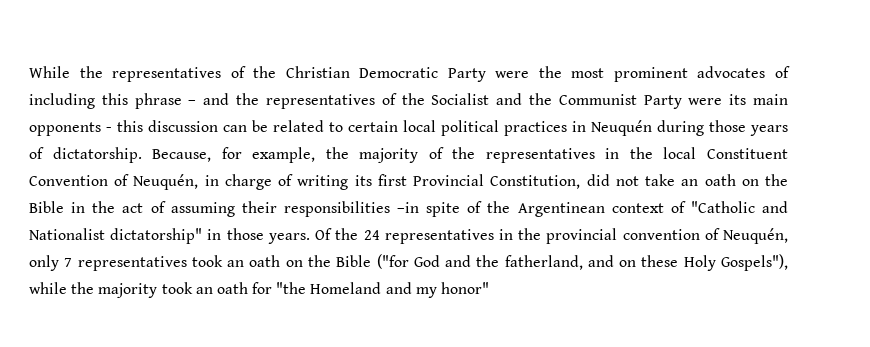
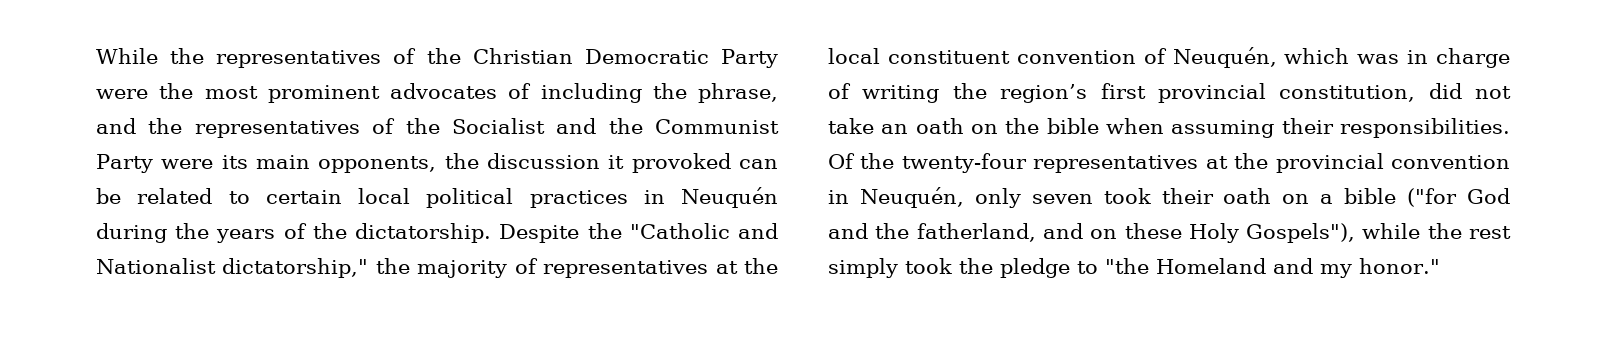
[101,93,197,109] this phrase – -> [652,83,778,103] the phrase,
[29,120,218,136] opponents - this discussion -> [318,153,731,173] opponents, the discussion it provoked
[709,120,746,132] those -> [175,223,210,239] the
[52,147,789,163] [29,174,581,190] dictatorship. Because, for example, the majority of the representatives in the local Constituent Convention of Neuquén, in charge of writing its first Provincial Constitution, -> [312,223,778,243] [96,258,779,278] [828,47,1510,68] [828,83,1416,103] the dictatorship. Despite the "Catholic and Nationalist dictatorship," the majority of representatives at the local constituent convention of Neuquén, which was in charge of writing the region’s first provincial constitution,
[29,201,788,217] [29,228,513,244] Bible in the act of assuming their responsibilities –in spite of the Argentinean context of "Catholic and Nationalist dictatorship" in those years. Of the 24 representatives in -> [1046,118,1510,138] [828,153,1228,173] bible when assuming their responsibilities. Of the twenty-four representatives at
[704,228,720,240] of -> [828,190,849,204] in
[64,255,372,271] 7 representatives took an oath on the Bible -> [1031,188,1397,204] seven took their oath on a bible
[98,282,273,298] majority took an oath for -> [1469,226,1511,239] [828,258,1098,278] rest simply took the pledge to
[441,282,490,294] honor" -> [1359,258,1440,274] honor."

